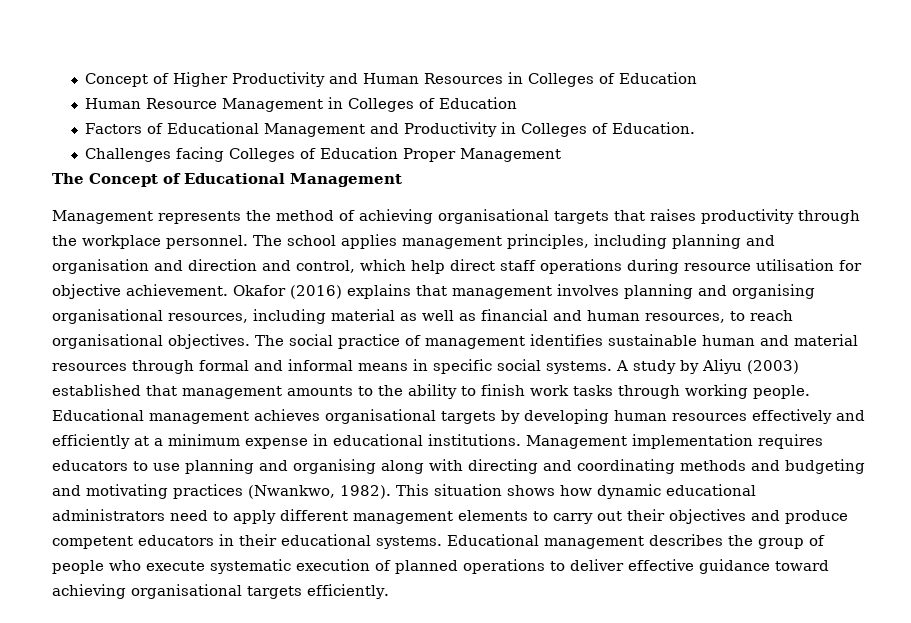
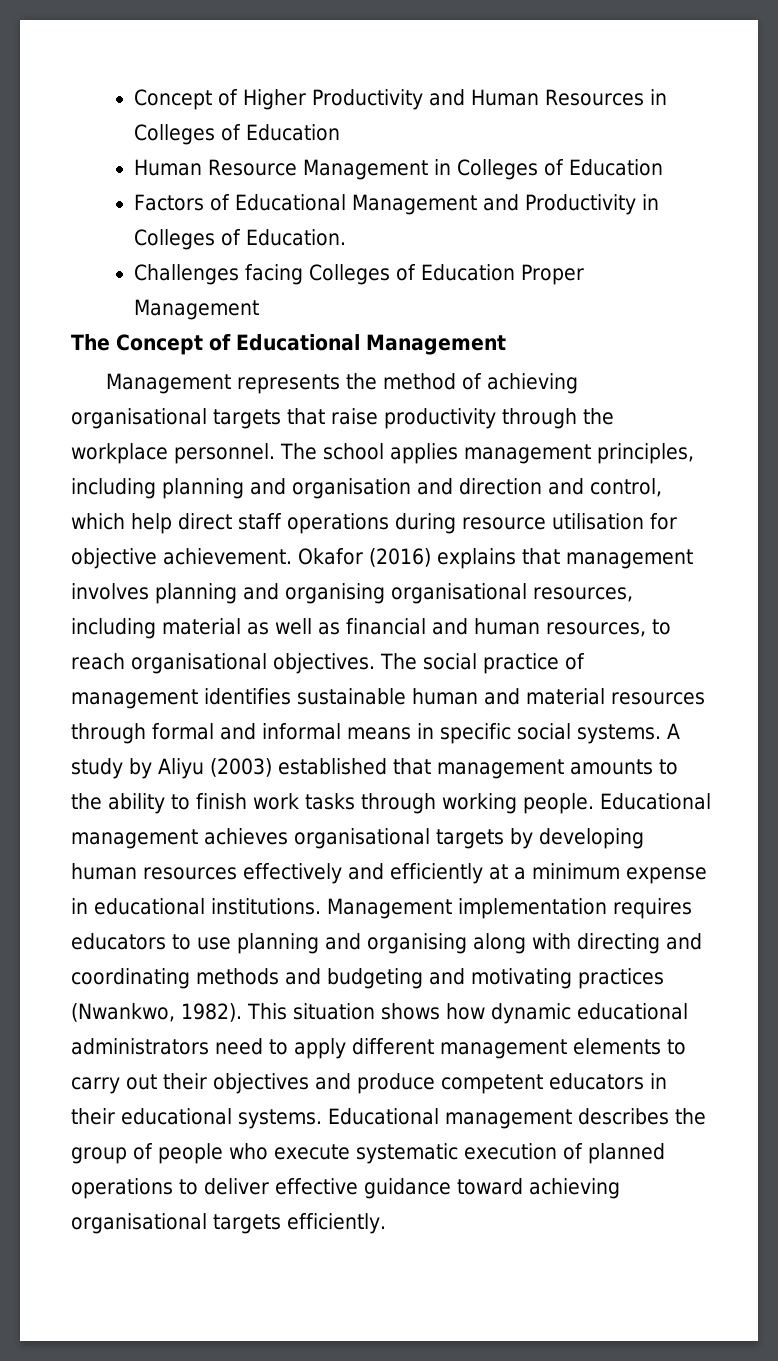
[650,209,696,221] raises -> [331,408,378,425] raise

